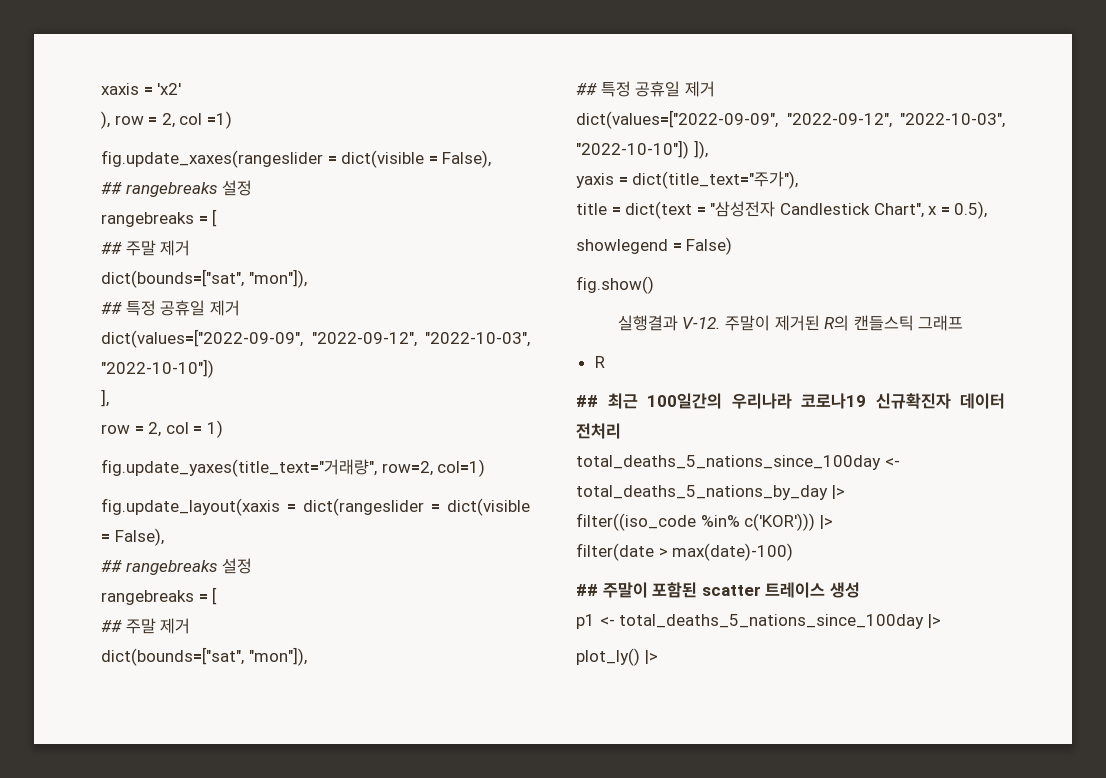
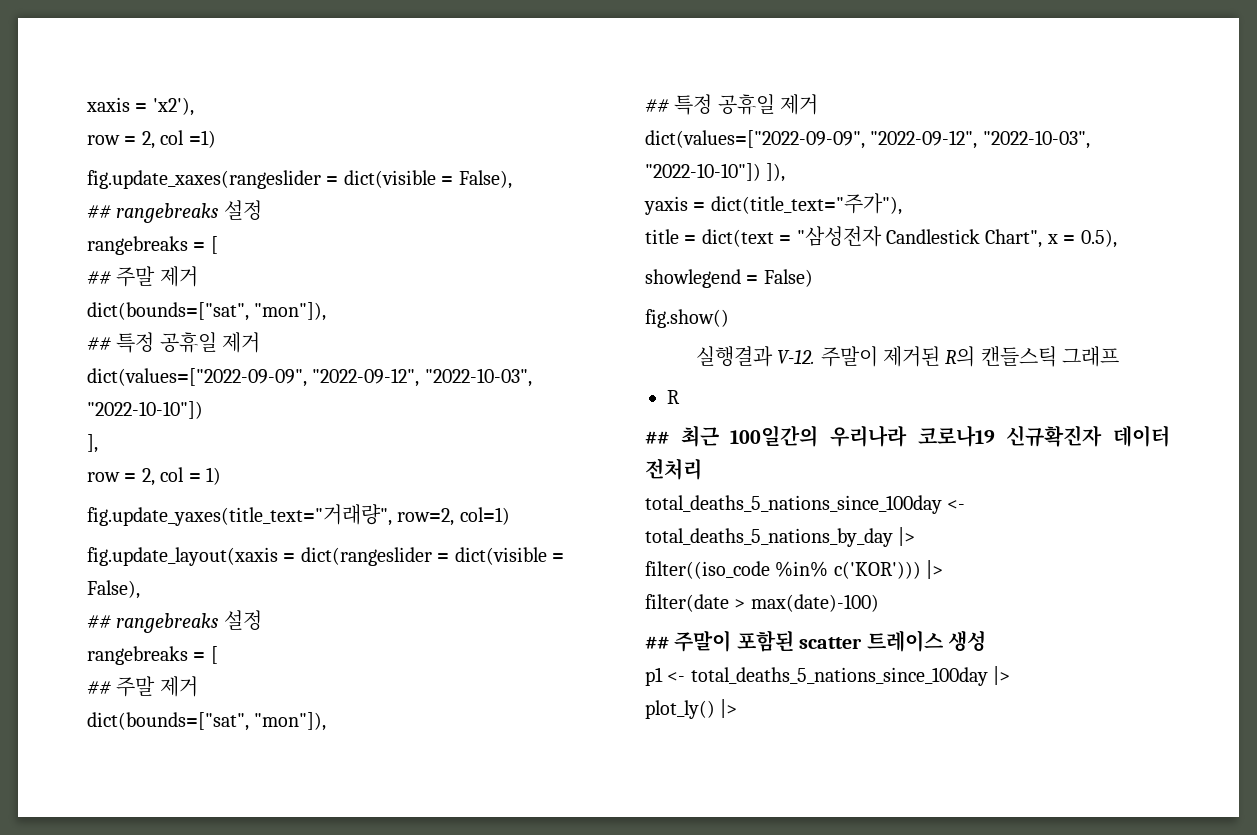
[157,83,182,95] [101,111,110,129] 'x2' // ), -> [152,97,194,116] 'x2'), //

